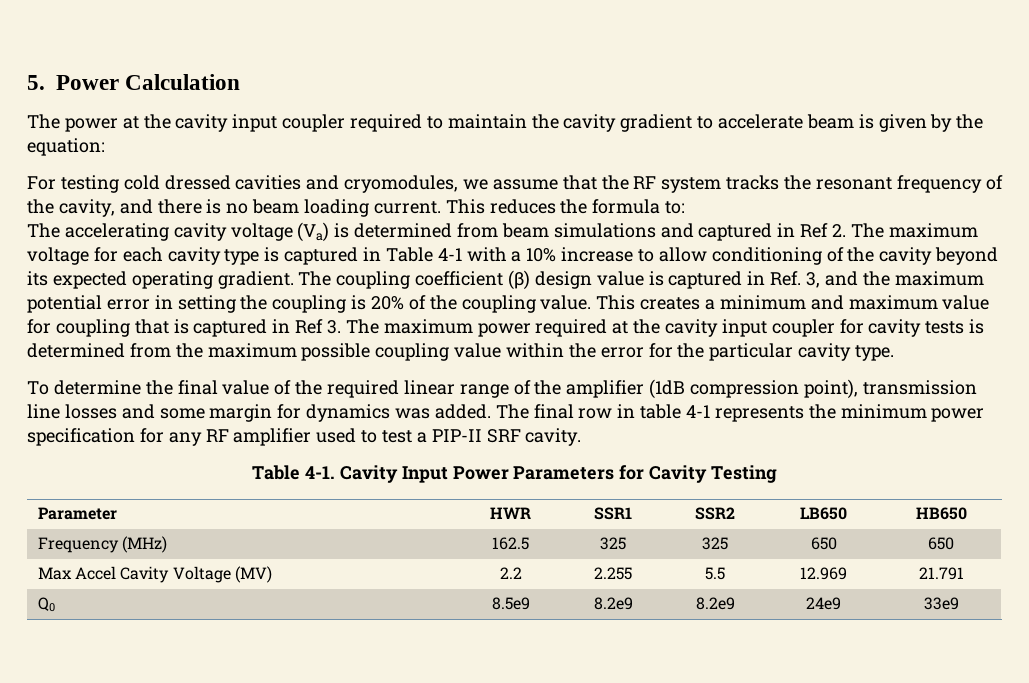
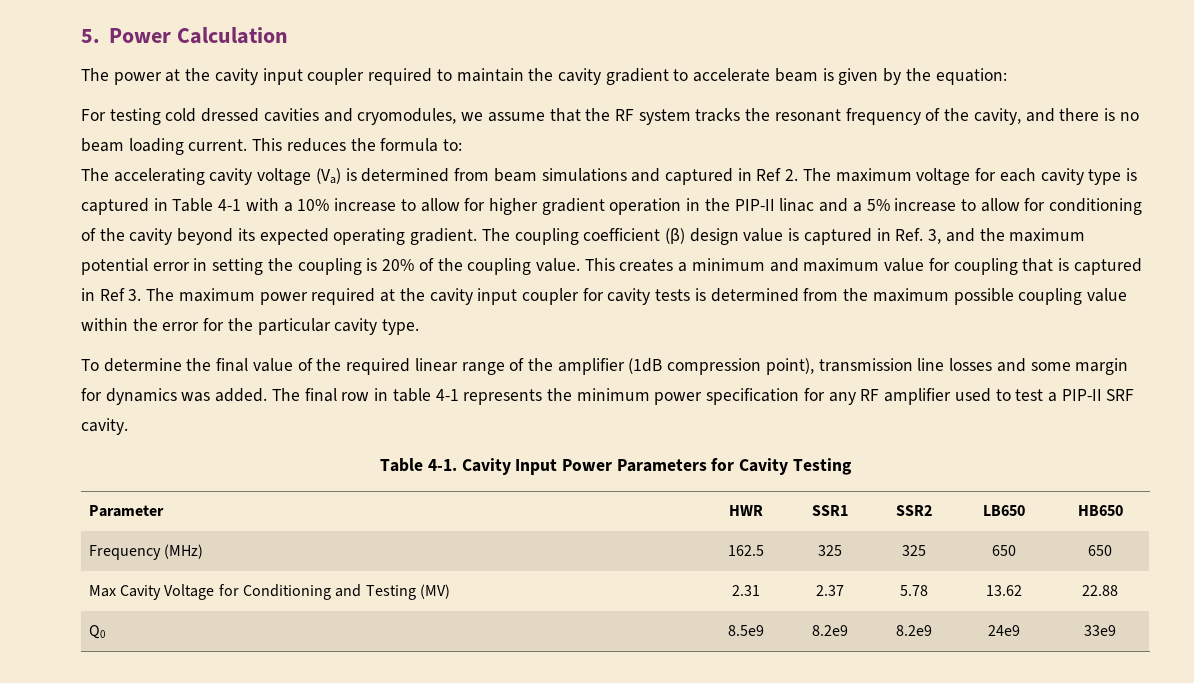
(707, 254) none -> [464,198,1046,215] for higher gradient operation in the PIP-II linac and a 5% increase to allow for
[74,566,116,580] Accel -> (116, 591) none
[234,566,272,583] [499,567,522,579] [594,567,632,580] [705,567,725,580] [800,567,847,580] [918,567,964,580] (MV) | 2.2 | 2.255 | 5.5 | 12.969 | 21.791 -> [218,584,450,600] [731,585,760,596] [815,585,844,596] [900,585,928,596] [985,585,1022,596] [1082,585,1118,596] for Conditioning and Testing (MV) | 2.31 | 2.37 | 5.78 | 13.62 | 22.88

